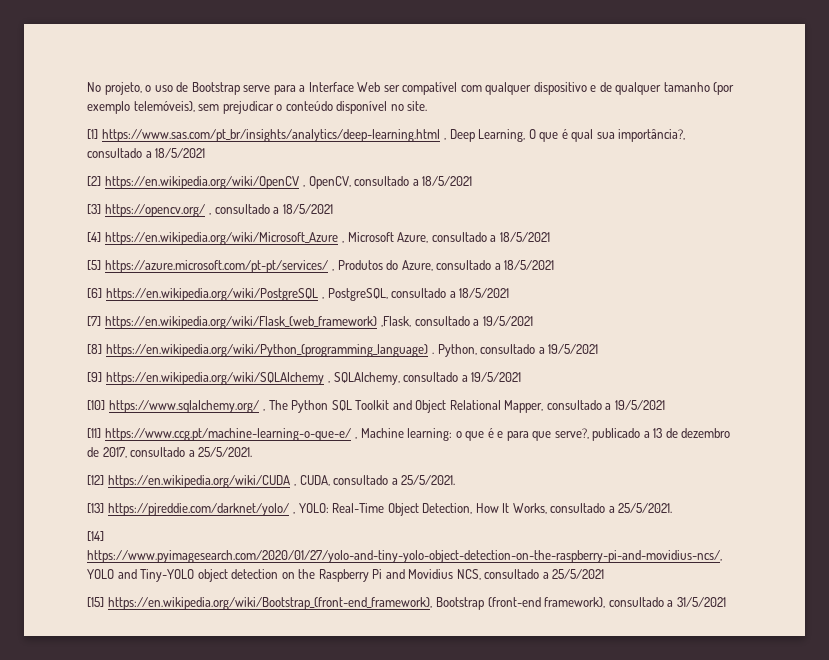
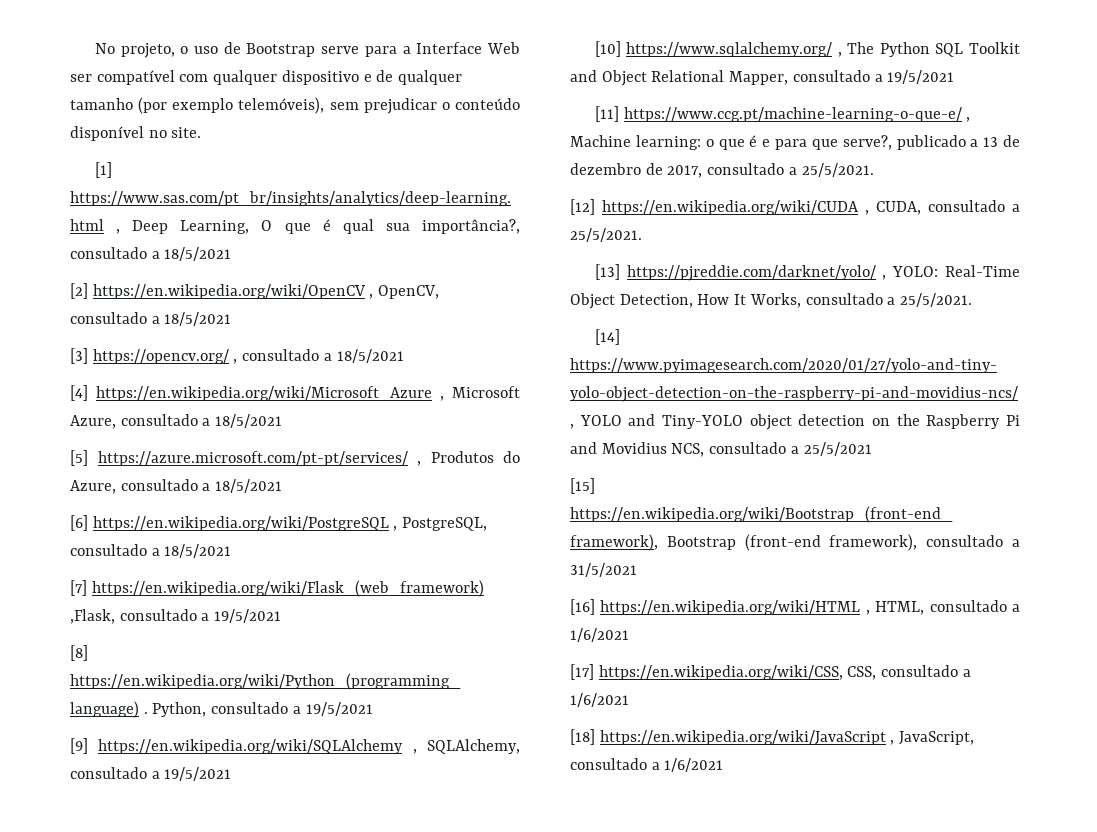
(726, 602) none -> [570,599,1020,615] [570,628,629,642] [570,664,971,680] [570,693,629,707] [570,729,975,745] [570,758,724,772] // [16] https://en.wikipedia.org/wiki/HTML , HTML, consultado a 1/6/2021 // [17] https://en.wikipedia.org/wiki/CSS, CSS, consultado a 1/6/2021 // [18] https://en.wikipedia.org/wiki/JavaScript , JavaScript, consultado a 1/6/2021

